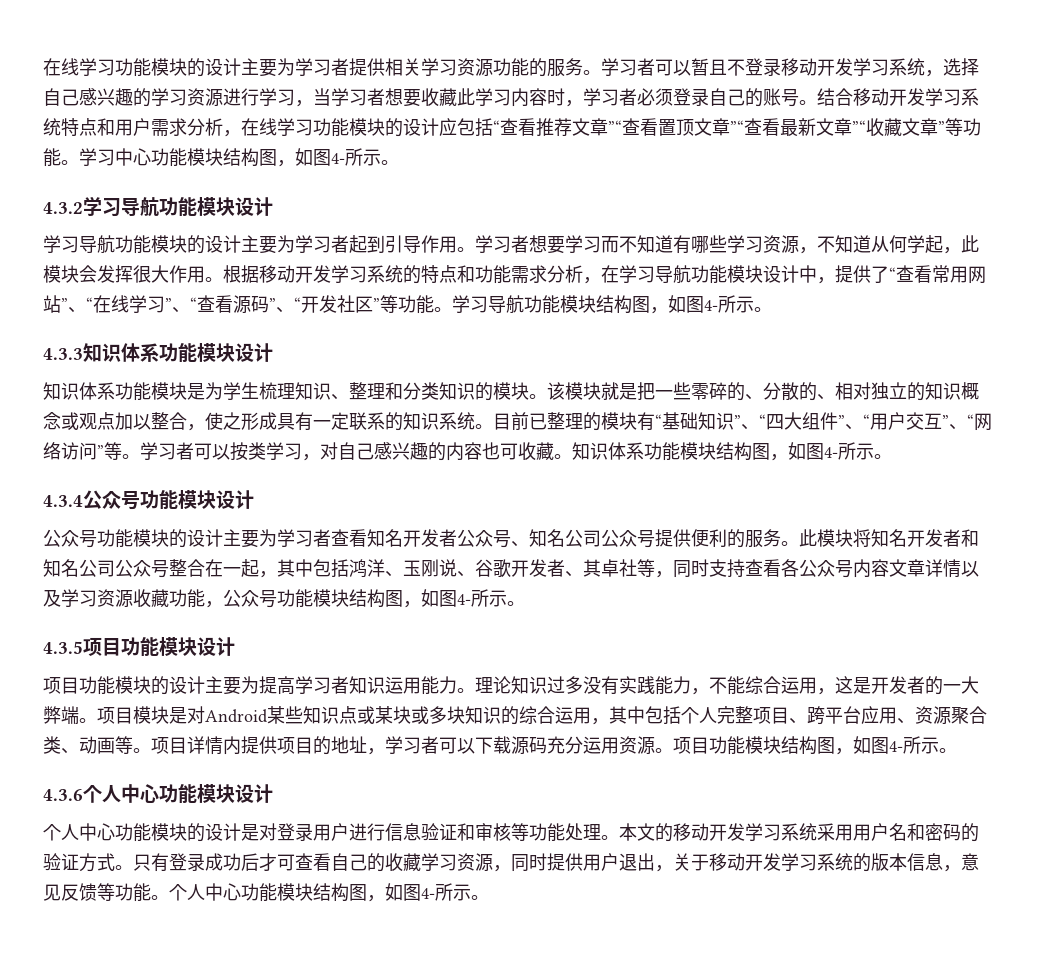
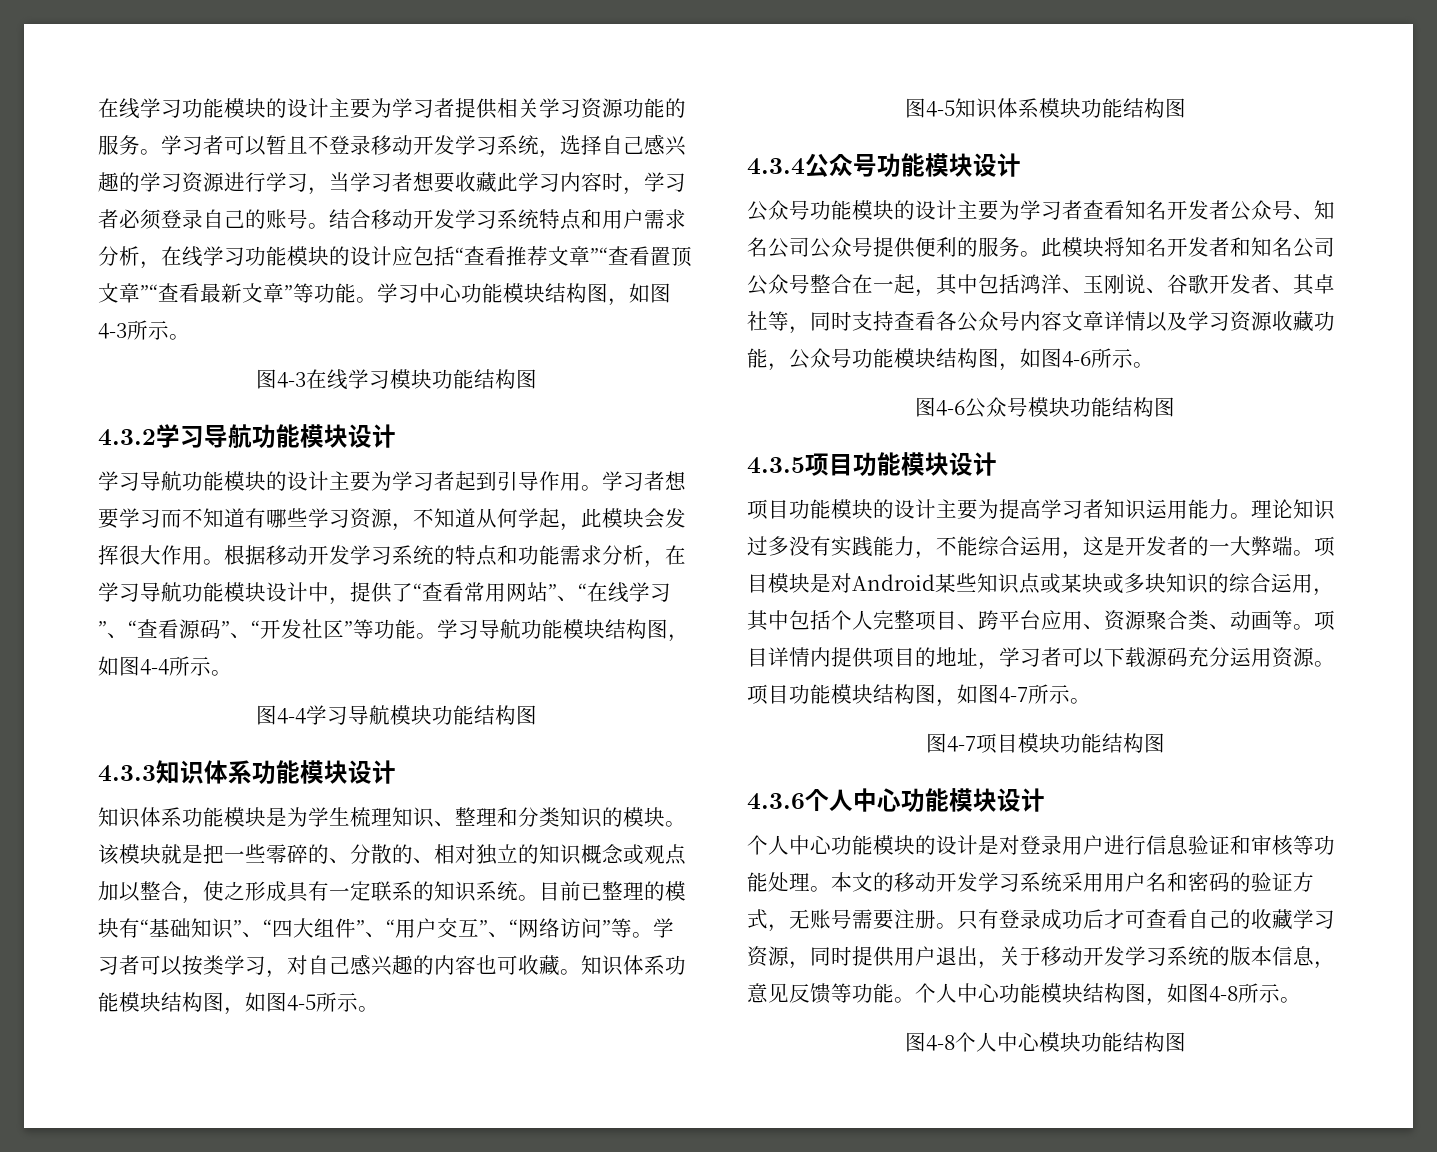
[852,118,938,137] ”“收藏文章 -> (284, 293) none
[331,148,399,166] 4-所示。 -> [98,320,190,340] [255,369,537,390] 4-3所示。 // 图4-3在线学习模块功能结构图
[704,295,772,313] 4-所示。 -> [140,656,232,676] [255,705,537,725] 4-4所示。 // 图4-4学习导航模块功能结构图
[824,442,892,460] 4-所示。 -> [287,992,379,1012] [904,98,1186,119] 4-5所示。 // 图4-5知识体系模块功能结构图
[457,589,525,607] 4-所示。 -> [1062,348,1154,368] [915,397,1175,418] 4-6所示。 // 图4-6公众号模块功能结构图
[889,736,957,754] 4-所示。 -> [999,684,1091,704] [925,733,1165,754] 4-7所示。 // 图4-7项目模块功能结构图
(115, 862) none -> [768,909,936,932] ，无账号需要注册
[421,883,489,901] 4-所示。 -> [1209,983,1301,1003] [904,1032,1186,1052] 4-8所示。 // 图4-8个人中心模块功能结构图

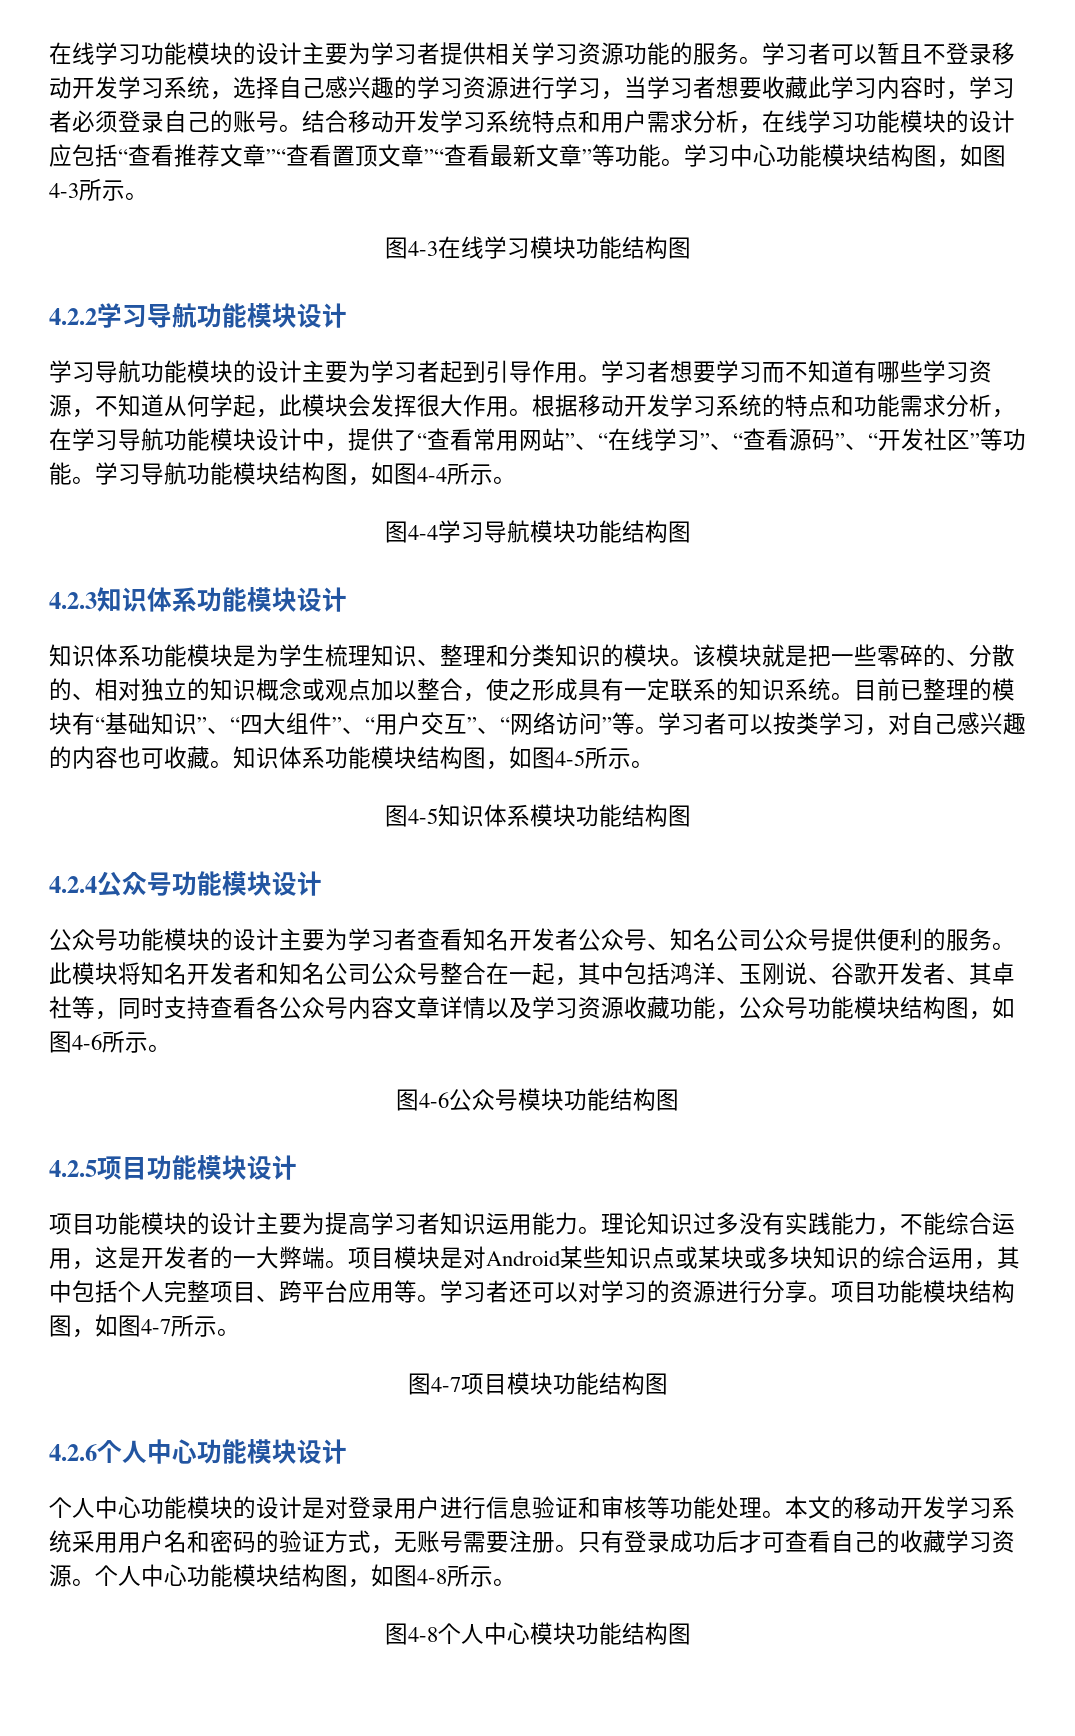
[98,429,156,446] 4.3.2 -> [49,308,97,325] 4.2.2
[98,765,156,782] 4.3.3 -> [49,592,97,609] 4.2.3
[747,158,805,175] 4.3.4 -> [49,876,97,893] 4.2.4
[747,457,805,474] 4.3.5 -> [49,1160,97,1177] 4.2.5
[1083,610,1335,631] [747,647,1314,670] 、资源聚合类、动画等。项目详情内提供项目的地址，学习者可以下载源码充分运用资源 -> [394,1280,808,1303] 等。学习者还可以对学习的资源进行分享
[747,793,805,810] 4.3.6 -> [49,1444,97,1461] 4.2.6
[789,946,1335,969] [747,983,894,1004] ，同时提供用户退出，关于移动开发学习系统的版本信息，意见反馈等功能 -> (72, 1575) none

